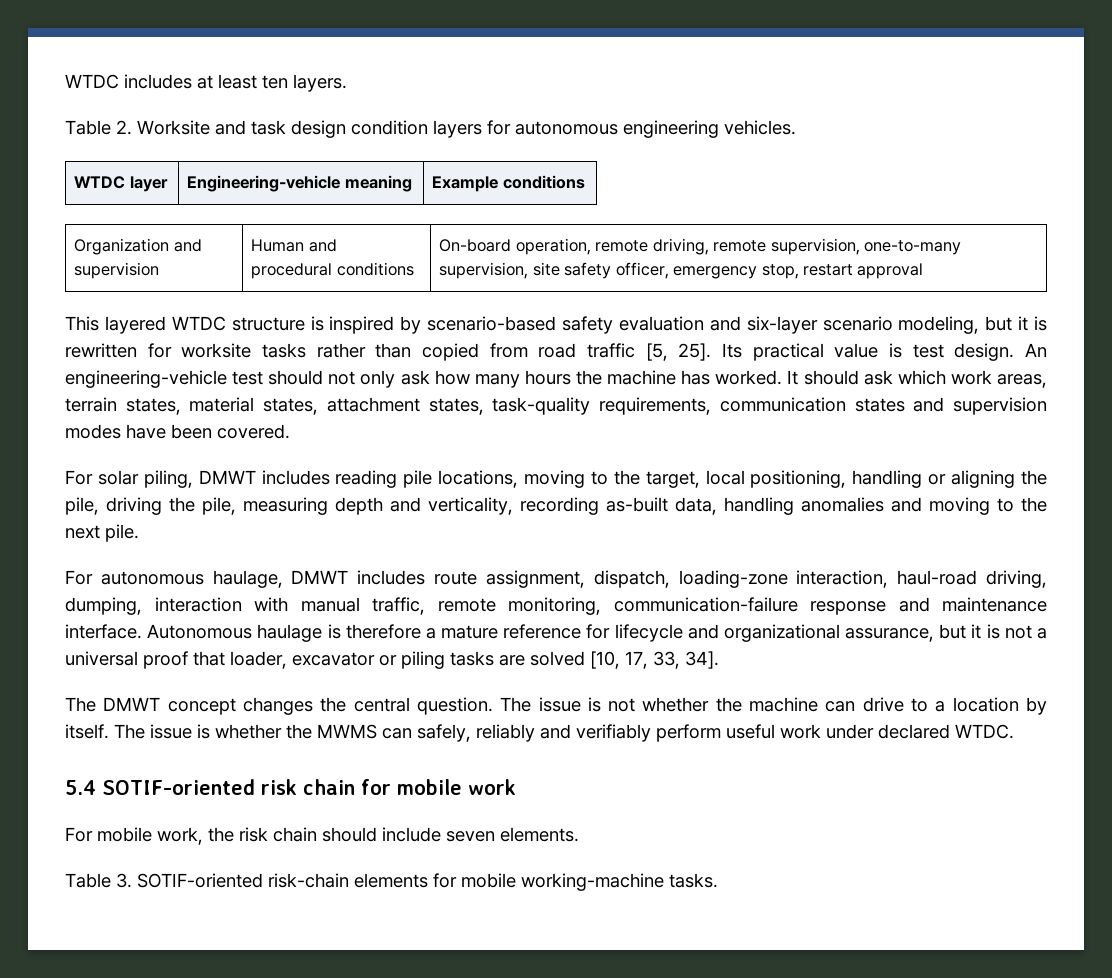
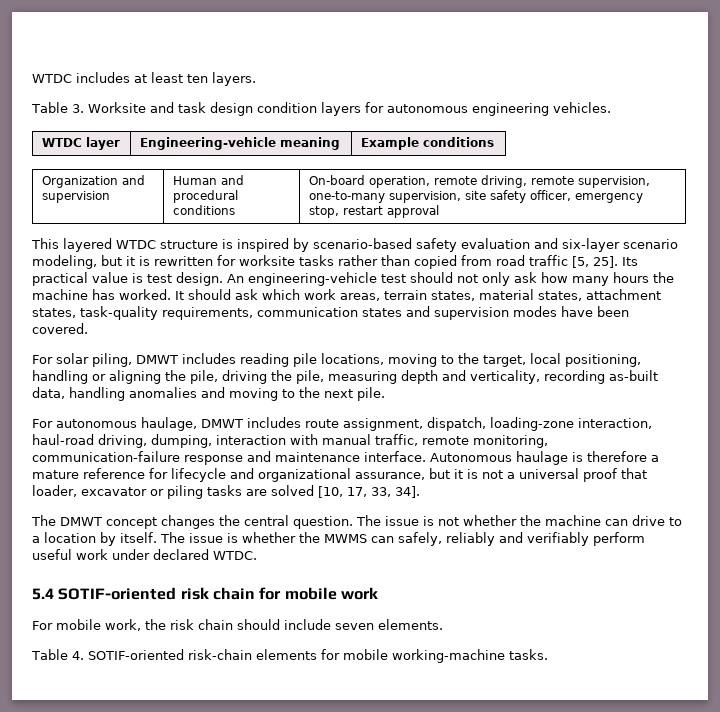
[116,120,132,135] 2. -> [71,104,84,113] 3.
[116,873,132,888] 3. -> [71,651,84,660] 4.

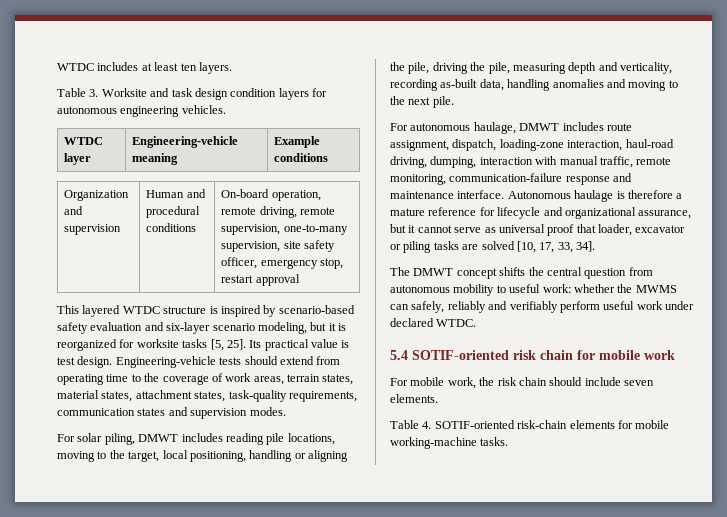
[154,256,213,266] rewritten -> [57,339,117,351] reorganized
[338,255,568,269] rather than copied from road traffic -> (208, 343) none
[227,272,674,286] [32,289,300,300] An engineering-vehicle test should not only ask how many hours the machine has worked. It should ask which -> [115,356,341,368] [57,373,223,385] Engineering-vehicle tests should extend from operating time to the coverage of
[513,306,629,317] [32,323,88,334] modes have been covered. -> [249,407,286,416] modes.
[467,469,515,479] is not a -> [417,225,496,233] cannot serve as
[161,515,215,529] changes -> [499,267,526,276] shifts
[293,515,682,529] [32,532,238,546] question. The issue is not whether the machine can drive to a location by itself. The issue is -> [584,267,653,279] [390,284,571,296] question from autonomous mobility to useful work:

